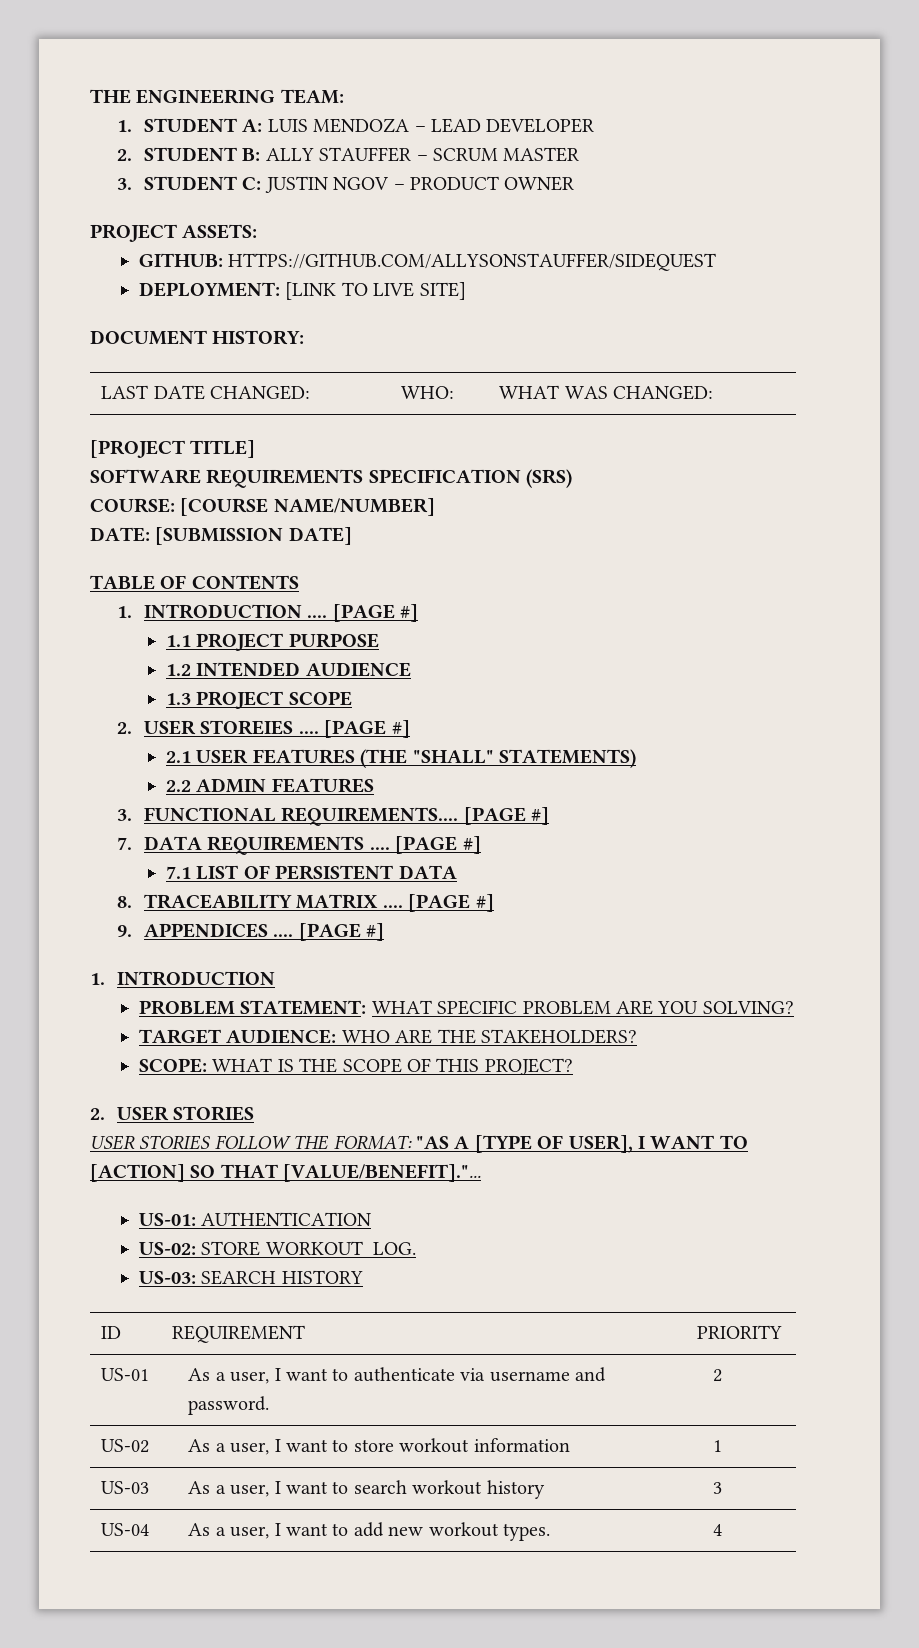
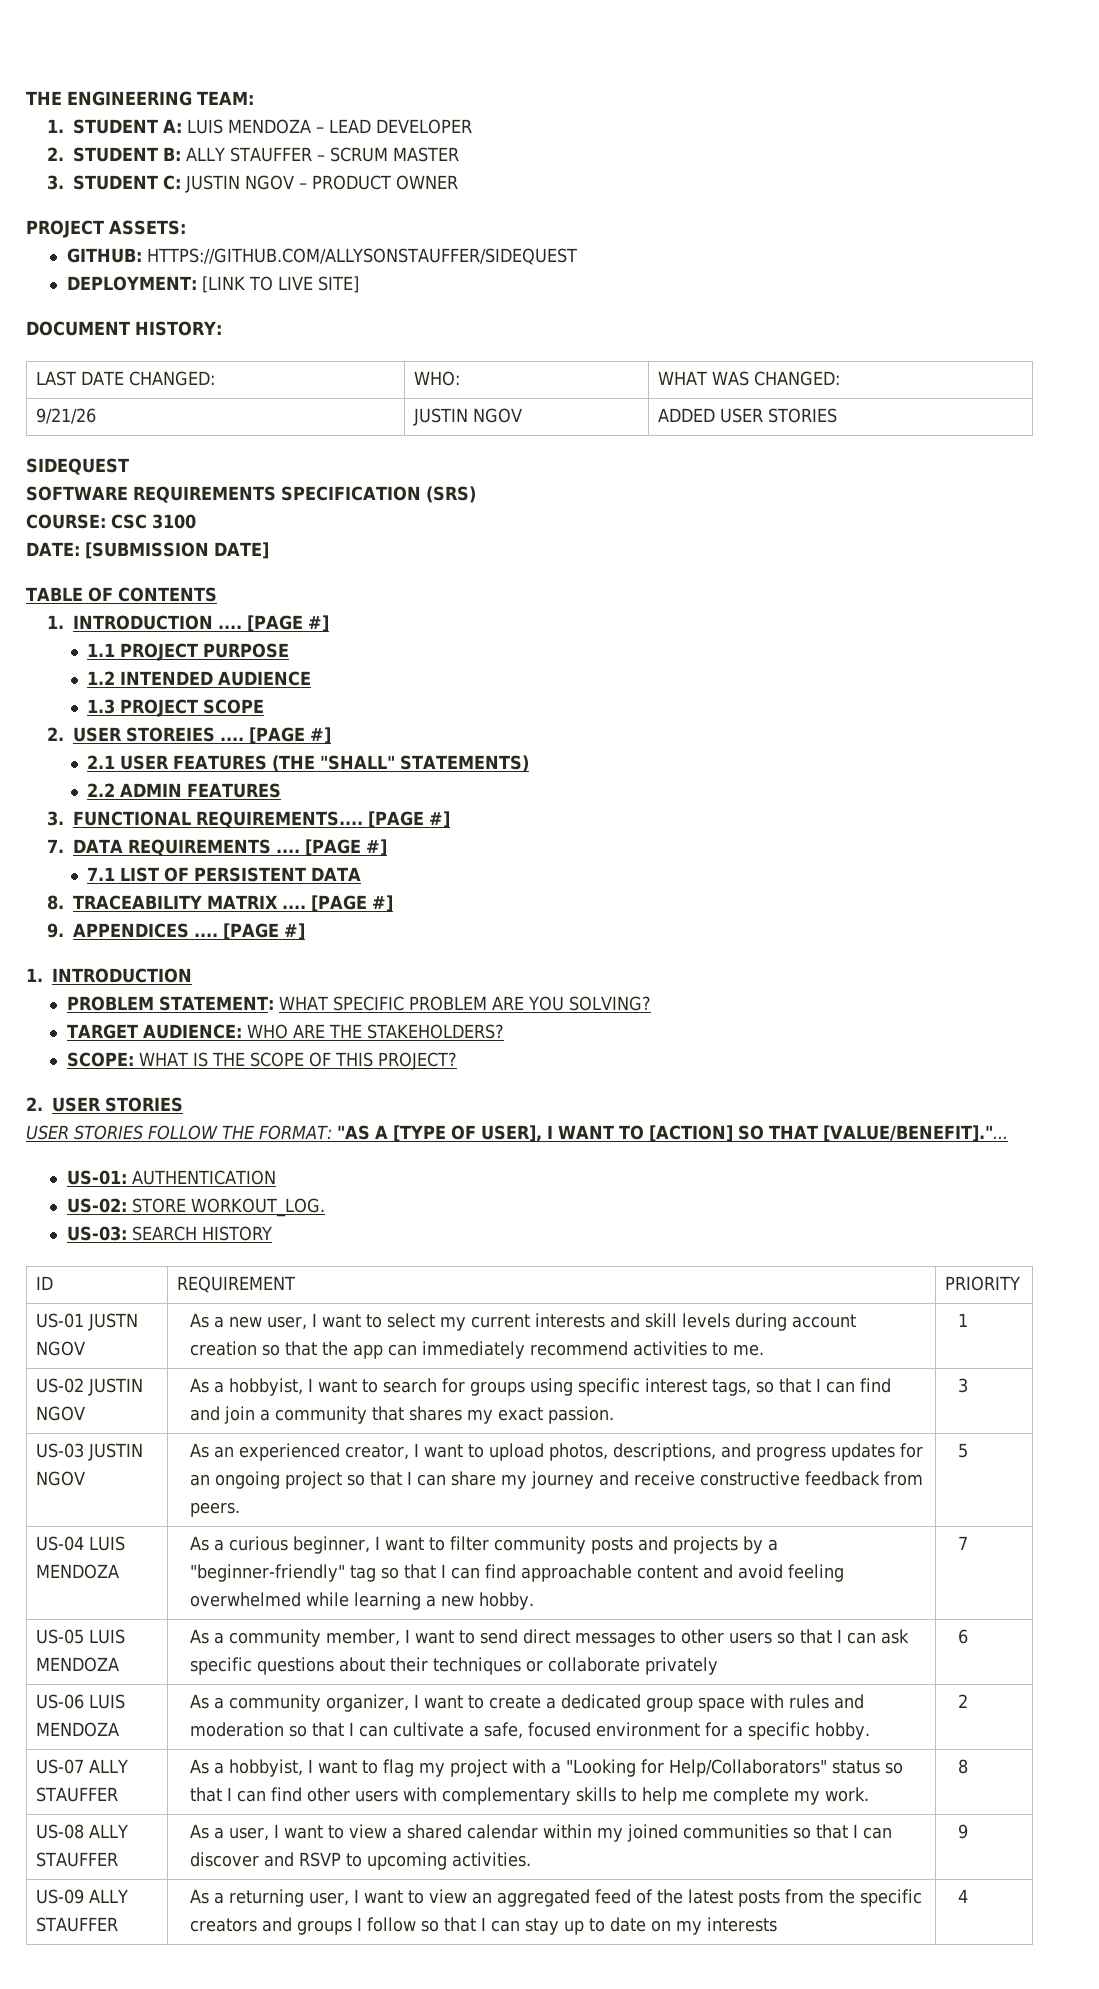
[90,440,256,458] // [PROJECT TITLE] -> [36,408,97,424] [413,408,523,426] [658,408,838,423] [26,458,129,475] // 9/21/26 | JUSTIN NGOV | ADDED USER STORIES // SIDEQUEST
[180,498,435,516] [COURSE NAME/NUMBER] -> [111,514,196,529] CSC 3100
[188,1367,607,1384] [188,1396,270,1415] [713,1369,723,1382] [101,1439,150,1453] [188,1438,570,1455] [713,1440,723,1452] [101,1481,150,1494] [188,1480,545,1499] [713,1482,723,1494] [101,1523,150,1536] [188,1522,551,1541] | As a user, I want to authenticate via username and password. | 2 // US-02 | As a user, I want to store workout information | 1 // US-03 | As a user, I want to search workout history | 3 // US-04 | As a user, I want to add new workout types. -> [88,1313,139,1331] [36,1341,86,1356] [189,1313,856,1331] [189,1341,764,1359] [957,1313,968,1327] [36,1378,144,1396] [36,1406,86,1421] [189,1378,891,1396] [189,1406,614,1424] [957,1378,968,1393] [36,1443,144,1461] [36,1471,86,1486] [189,1443,923,1461] [189,1471,923,1489] [189,1502,240,1517] [957,1443,968,1458] [36,1536,126,1551] [36,1564,120,1579] [189,1536,778,1554] [189,1564,844,1582] [189,1592,534,1610] [957,1536,968,1550] [36,1629,126,1644] [36,1657,120,1672] [189,1629,909,1647] [189,1657,718,1675] [957,1629,968,1644] [36,1694,126,1709] [36,1722,120,1737] [189,1694,864,1712] [189,1722,870,1740] [957,1694,968,1708] [36,1759,129,1774] [36,1787,119,1802] [189,1759,903,1777] [189,1787,869,1805] [957,1759,968,1774] [36,1824,129,1839] [36,1852,119,1867] [189,1824,892,1842] [189,1852,531,1870] [957,1824,968,1839] [36,1889,129,1904] [36,1917,119,1932] [189,1889,922,1907] [189,1917,777,1935] JUSTN NGOV | As a new user, I want to select my current interests and skill levels during account creation so that the app can immediately recommend activities to me. | 1 // US-02 JUSTIN NGOV | As a hobbyist, I want to search for groups using specific interest tags, so that I can find and join a community that shares my exact passion. | 3 // US-03 JUSTIN NGOV | As an experienced creator, I want to upload photos, descriptions, and progress updates for an ongoing project so that I can share my journey and receive constructive feedback from peers. | 5 // US-04 LUIS MENDOZA | As a curious beginner, I want to filter community posts and projects by a "beginner-friendly" tag so that I can find approachable content and avoid feeling overwhelmed while learning a new hobby. | 7 // US-05 LUIS MENDOZA | As a community member, I want to send direct messages to other users so that I can ask specific questions about their techniques or collaborate privately | 6 // US-06 LUIS MENDOZA | As a community organizer, I want to create a dedicated group space with rules and moderation so that I can cultivate a safe, focused environment for a specific hobby. | 2 // US-07 ALLY STAUFFER | As a hobbyist, I want to flag my project with a "Looking for Help/Collaborators" status so that I can find other users with complementary skills to help me complete my work. | 8 // US-08 ALLY STAUFFER | As a user, I want to view a shared calendar within my joined communities so that I can discover and RSVP to upcoming activities. | 9 // US-09 ALLY STAUFFER | As a returning user, I want to view an aggregated feed of the latest posts from the specific creators and groups I follow so that I can stay up to date on my interests

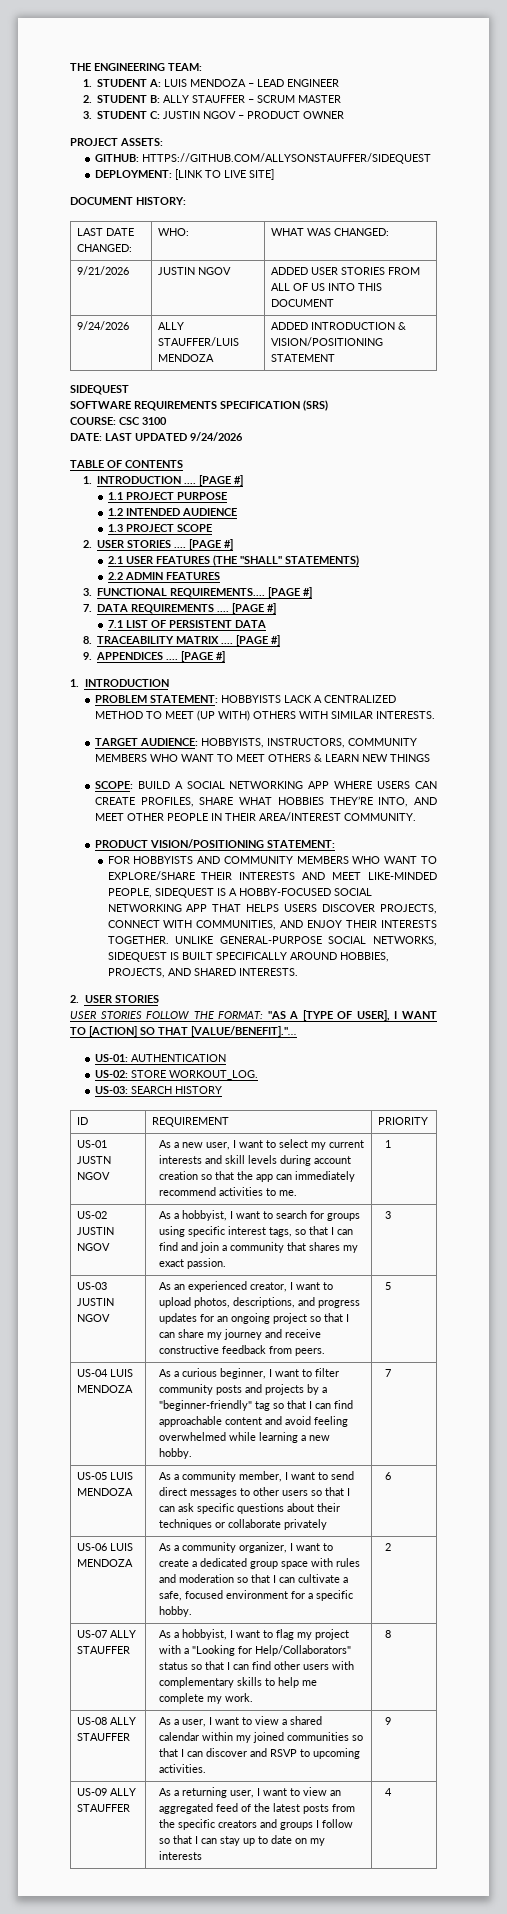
[375,119,472,134] DEVELOPER -> [287,79,340,87] ENGINEER
[36,408,97,424] 9/21/26 -> [76,266,129,275] 9/21/2026
(838, 415) none -> [387,267,420,275] [270,283,382,291] [270,299,334,307] [76,321,129,330] [157,322,184,330] [157,337,239,346] [157,354,214,362] [270,322,406,330] [270,337,383,346] [270,354,335,362] FROM ALL OF US INTO THIS DOCUMENT // 9/24/2026 | ALLY STAUFFER/LUIS MENDOZA | ADDED INTRODUCTION & VISION/POSITIONING STATEMENT
[84,542,269,559] [SUBMISSION DATE] -> [105,432,243,441] LAST UPDATED 9/24/2026
[125,727,215,742] STOREIES -> [127,540,172,548] STORIES
[279,996,652,1011] [66,1024,505,1039] [66,1052,457,1070] WHAT SPECIFIC PROBLEM ARE YOU SOLVING? // TARGET AUDIENCE: WHO ARE THE STAKEHOLDERS? // SCOPE: WHAT IS THE SCOPE OF THIS PROJECT? -> [220,695,396,703] [94,710,435,721] [94,738,417,748] [94,754,430,762] [94,781,438,789] [94,796,438,807] [94,812,416,821] [94,839,335,848] [107,856,437,864] [107,871,438,880] [107,888,372,898] [107,904,437,914] [107,920,437,930] [107,936,438,946] [107,952,389,962] [107,968,298,978] HOBBYISTS LACK A CENTRALIZED METHOD TO MEET (UP WITH) OTHERS WITH SIMILAR INTERESTS. // TARGET AUDIENCE: HOBBYISTS, INSTRUCTORS, COMMUNITY MEMBERS WHO WANT TO MEET OTHERS & LEARN NEW THINGS // SCOPE: BUILD A SOCIAL NETWORKING APP WHERE USERS CAN CREATE PROFILES, SHARE WHAT HOBBIES THEY’RE INTO, AND MEET OTHER PEOPLE IN THEIR AREA/INTEREST COMMUNITY. // PRODUCT VISION/POSITIONING STATEMENT: // FOR HOBBYISTS AND COMMUNITY MEMBERS WHO WANT TO EXPLORE/SHARE THEIR INTERESTS AND MEET LIKE-MINDED PEOPLE, SIDEQUEST IS A HOBBY-FOCUSED SOCIAL NETWORKING APP THAT HELPS USERS DISCOVER PROJECTS, CONNECT WITH COMMUNITIES, AND ENJOY THEIR INTERESTS TOGETHER. UNLIKE GENERAL-PURPOSE SOCIAL NETWORKS, SIDEQUEST IS BUILT SPECIFICALLY AROUND HOBBIES, PROJECTS, AND SHARED INTERESTS.

